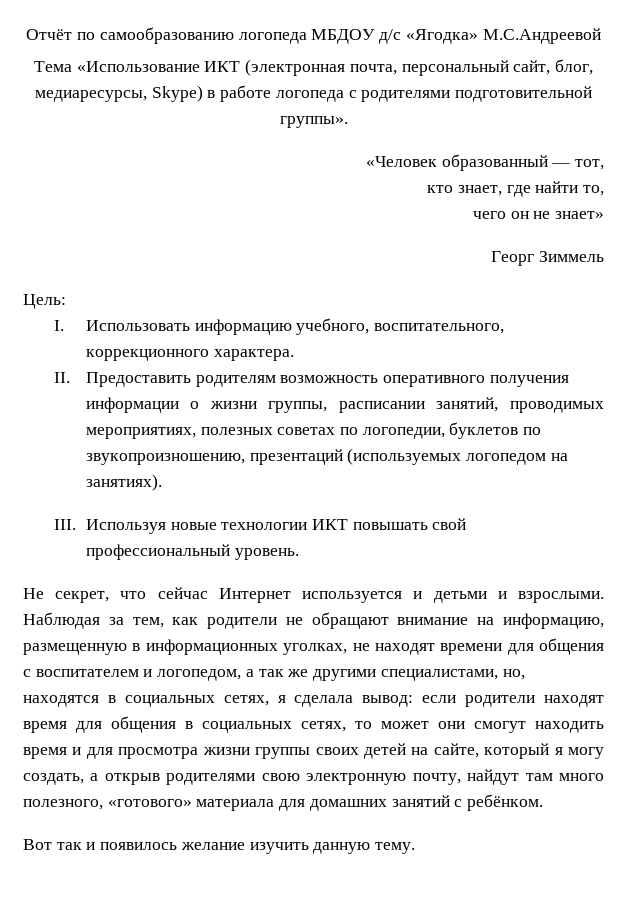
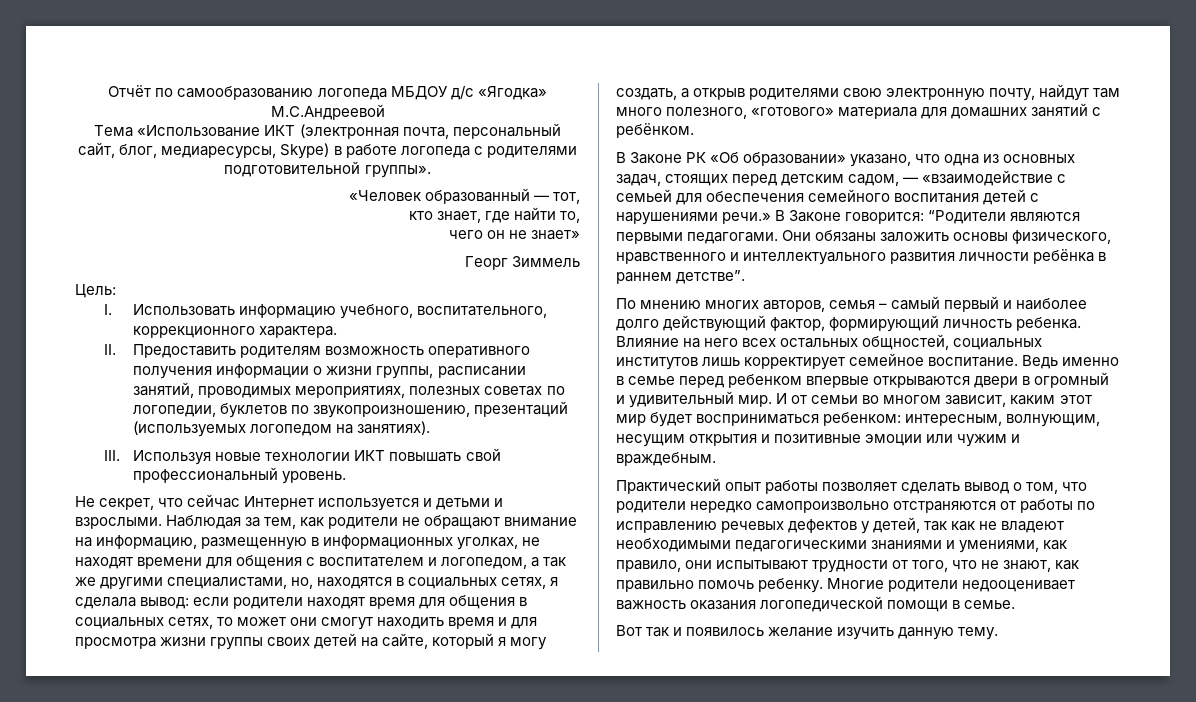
(544, 802) none -> [616,152,1076,167] [616,170,1067,186] [616,189,1040,205] [616,210,1081,225] [616,230,1112,244] [616,249,1107,265] [616,270,746,284] [616,296,1088,312] [616,315,1082,332] [616,334,1043,350] [616,353,1120,370] [616,372,1110,388] [616,391,1092,408] [616,412,1101,427] [616,434,1021,447] [616,452,716,466] [616,478,1088,494] [616,499,1096,513] [616,517,1065,534] [616,538,1068,553] [616,560,1080,573] [616,578,1076,593] [616,596,1016,612] // В Законе РК «Об образовании» указано, что одна из основных задач, стоящих перед детским садом, — «взаимодействие с семьей для обеспечения семейного воспитания детей с нарушениями речи.» В Законе говорится: “Родители являются первыми педагогами. Они обязаны заложить основы физического, нравственного и интеллектуального развития личности ребёнка в раннем детстве”. // По мнению многих авторов, семья – самый первый и наиболее долго действующий фактор, формирующий личность ребенка. Влияние на него всех остальных общностей, социальных институтов лишь корректирует семейное воспитание. Ведь именно в семье перед ребенком впервые открываются двери в огромный и удивительный мир. И от семьи во многом зависит, каким этот мир будет восприниматься ребенком: интересным, волнующим, несущим открытия и позитивные эмоции или чужим и враждебным. // Практический опыт работы позволяет сделать вывод о том, что родители нередко самопроизвольно отстраняются от работы по исправлению речевых дефектов у детей, так как не владеют необходимыми педагогическими знаниями и умениями, как правило, они испытывают трудности от того, что не знают, как правильно помочь ребенку. Многие родители недооценивает важность оказания логопедической помощи в семье.

